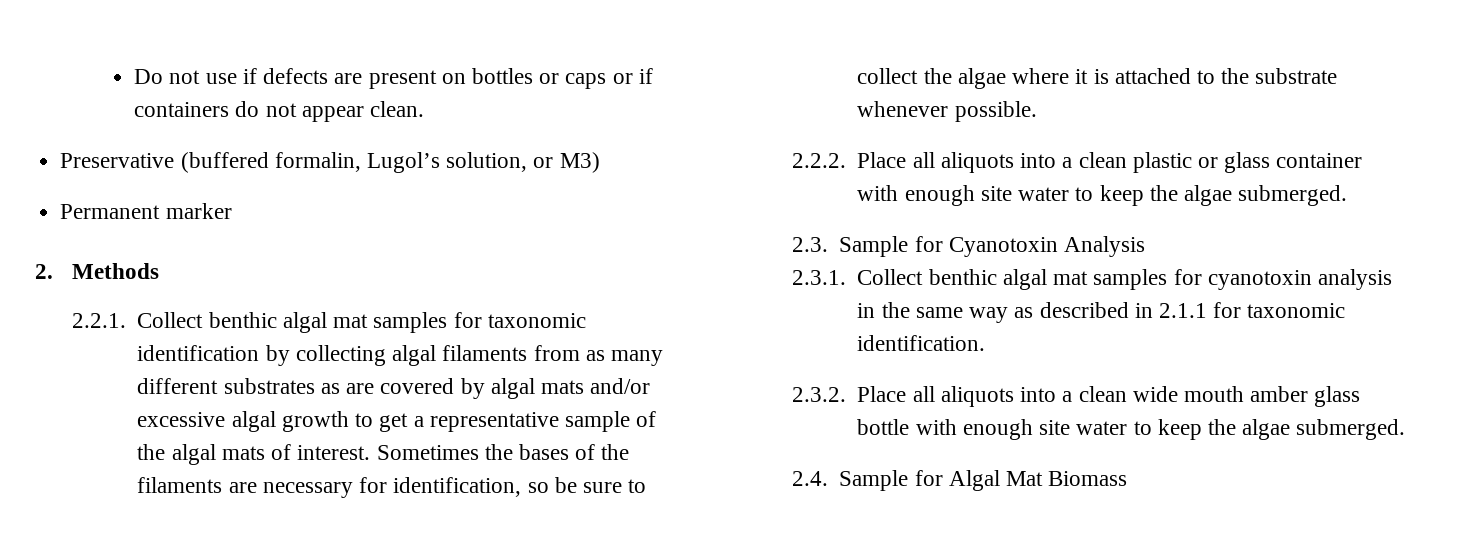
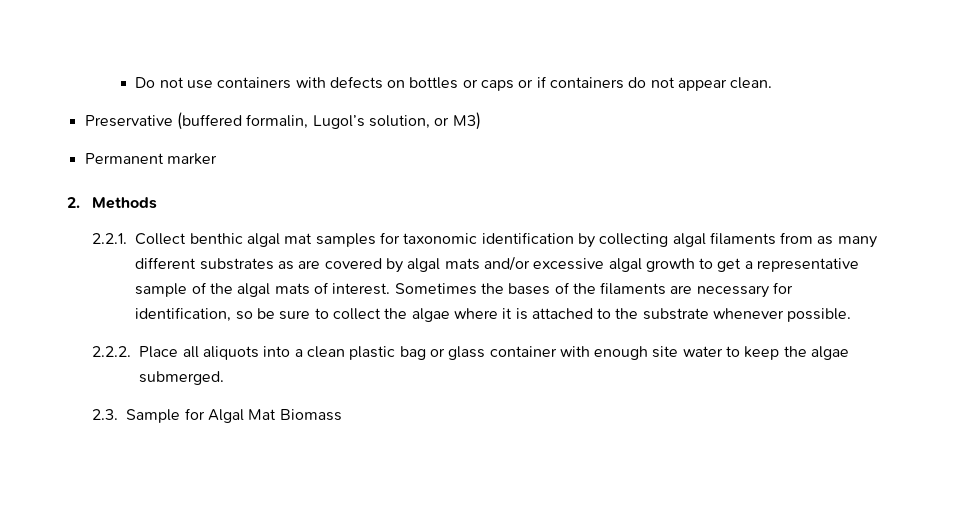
[242,68,437,89] if defects are present -> [217,76,383,89] containers with defects
(1192, 162) none -> [399,346,426,360] bag
[948,236,1146,257] [791,269,1392,290] [857,302,1346,323] [857,335,986,351] [791,386,1361,407] [857,419,1406,440] [791,470,943,491] Cyanotoxin Analysis // 2.3.1. Collect benthic algal mat samples for cyanotoxin analysis in the same way as described in 2.1.1 for taxonomic identification. // 2.3.2. Place all aliquots into a clean wide mouth amber glass bottle with enough site water to keep the algae submerged. // 2.4. Sample for -> (205, 414) none

